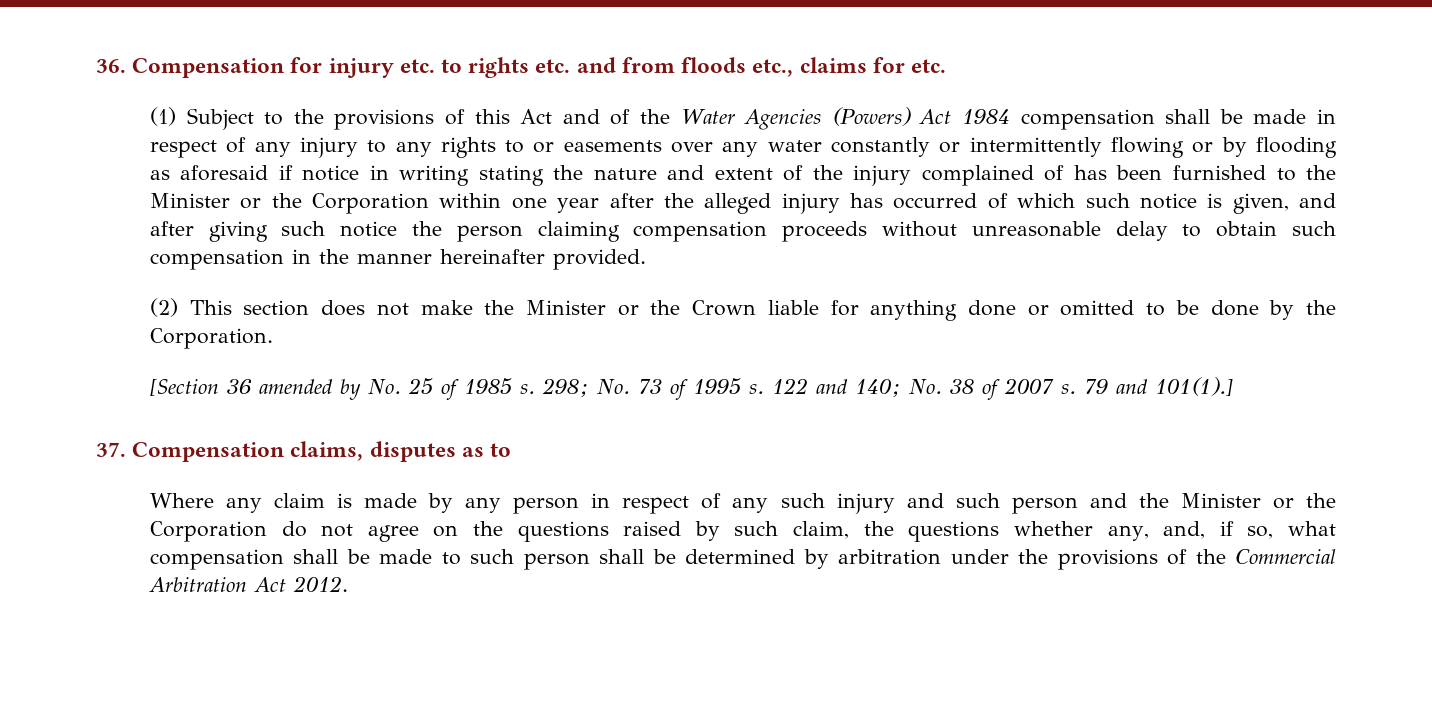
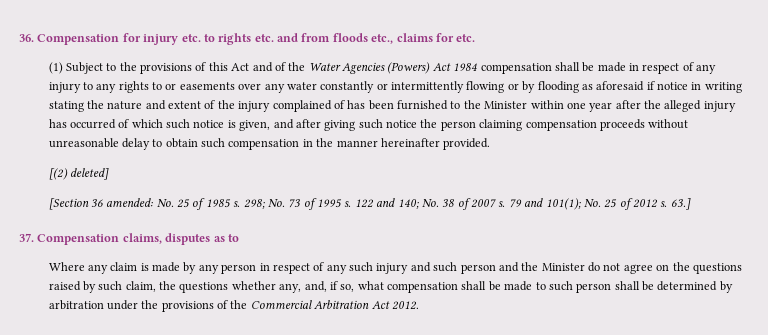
[240,193,430,214] or the Corporation -> (528, 105) none
[149,298,1336,321] [149,328,273,349] (2) This section does not make the Minister or the Crown liable for anything done or omitted to be done by the Corporation. -> [48,168,109,180] [(2) deleted]
[258,379,361,400] amended by -> [106,198,154,207] amended:
[1154,377,1233,396] 101(1).] -> [545,198,691,210] 101(1); No. 25 of 2012 s. 63.]
[1272,493,1336,509] [149,521,267,542] or the Corporation -> (585, 267) none

